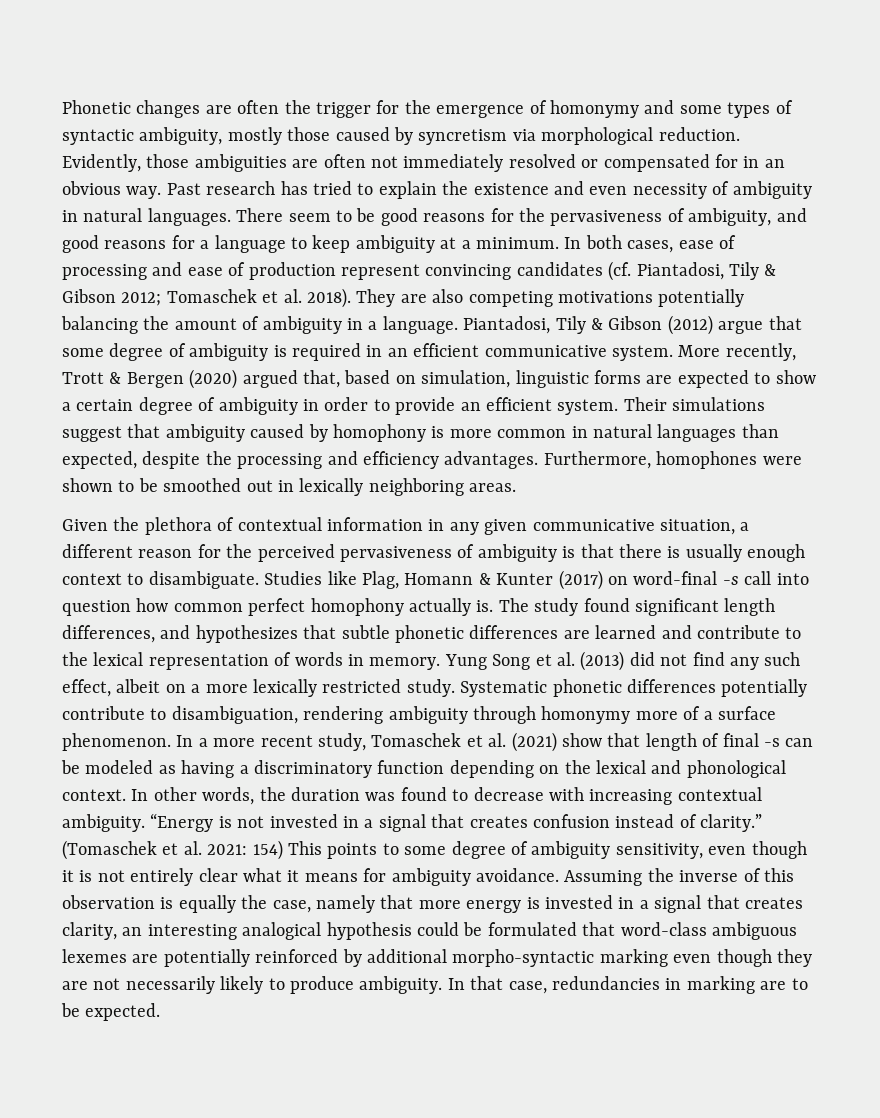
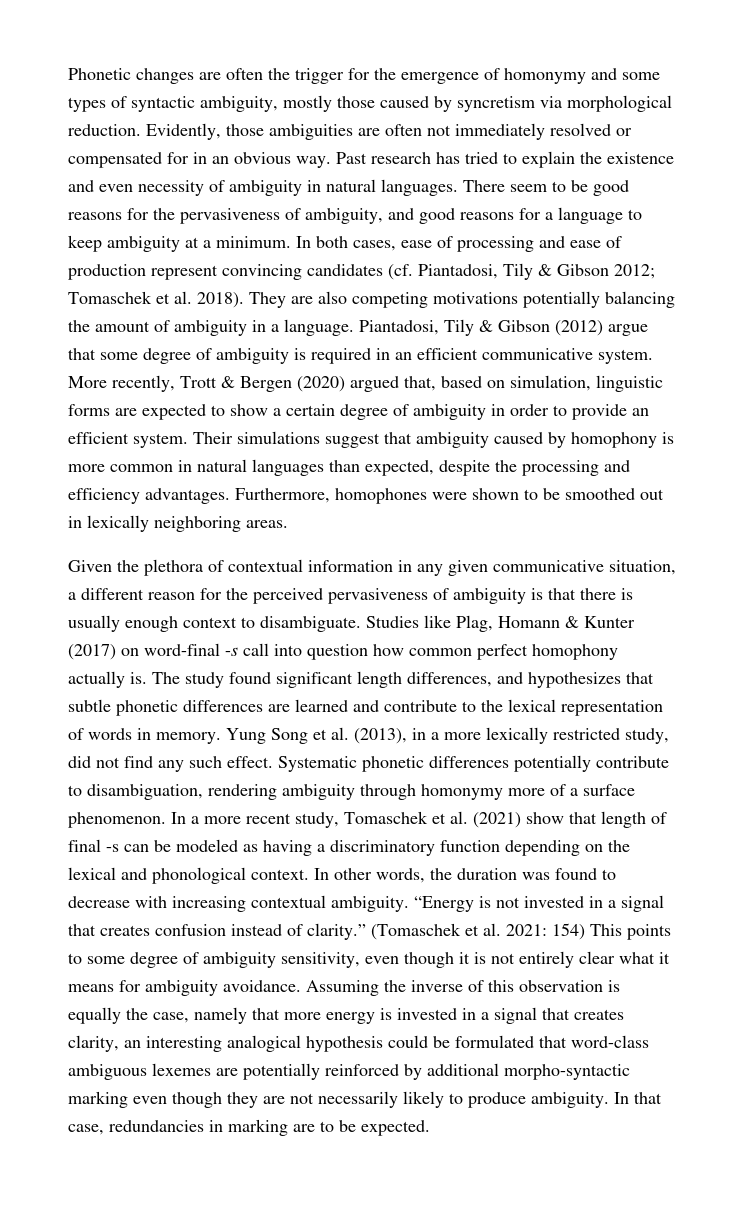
[580,651,625,671] (2013) -> [354,727,669,744] (2013), in a more lexically restricted study,
[62,679,455,697] effect, albeit on a more lexically restricted study. -> [227,756,273,768] effect.

